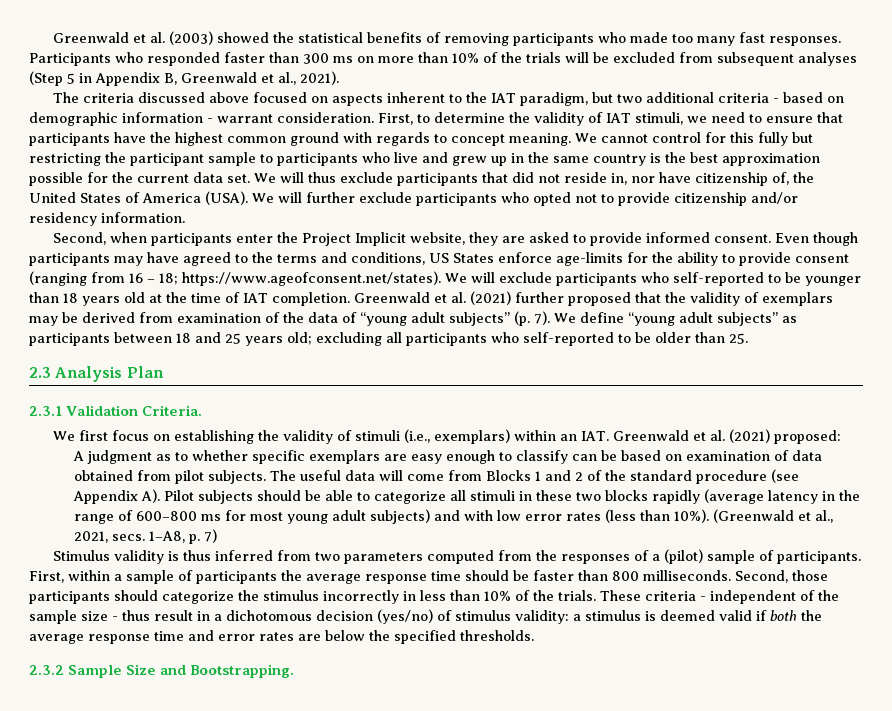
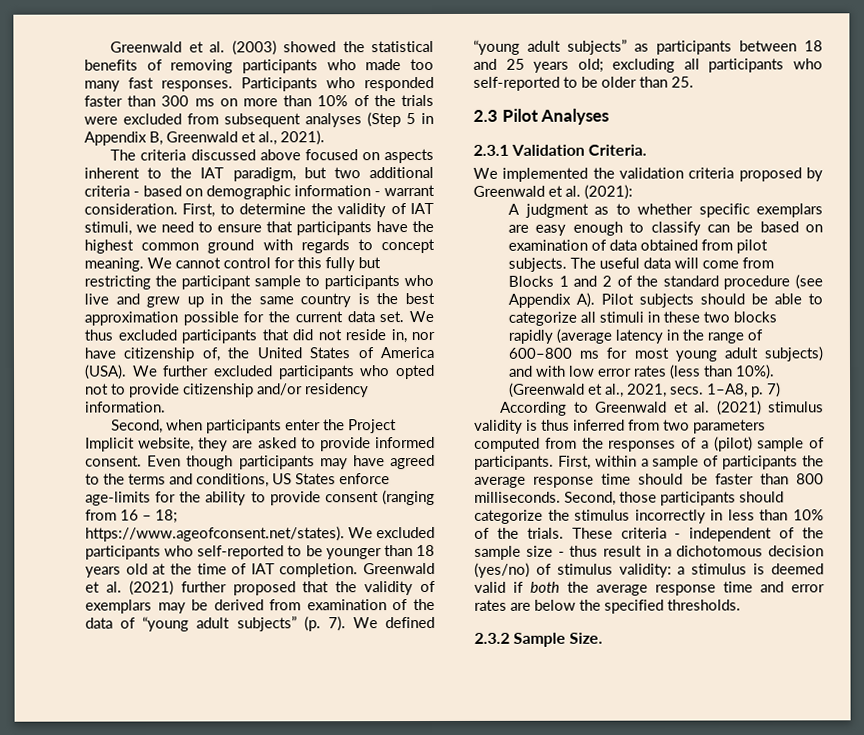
[565,52,609,63] will be -> [84,116,118,125] were
[280,172,393,183] will thus exclude -> [84,329,177,341] thus excluded
[278,192,412,203] will further exclude -> [162,365,273,377] further excluded
[470,272,552,283] will exclude -> [376,526,435,539] excluded
[580,312,624,323] define -> [385,616,435,629] defined
[55,366,164,382] Analysis Plan -> [501,108,610,125] Pilot Analyses
[78,429,841,444] first focus on establishing the validity of stimuli (i.e., exemplars) within an IAT. Greenwald et al. (2021) proposed: -> [502,167,823,182] [473,184,633,200] implemented the validation criteria proposed by Greenwald et al. (2021):
[52,550,110,561] Stimulus -> [500,400,824,416] According to Greenwald et al. (2021) stimulus
[126,664,295,678] Size and Bootstrapping. -> [569,632,604,644] Size.

